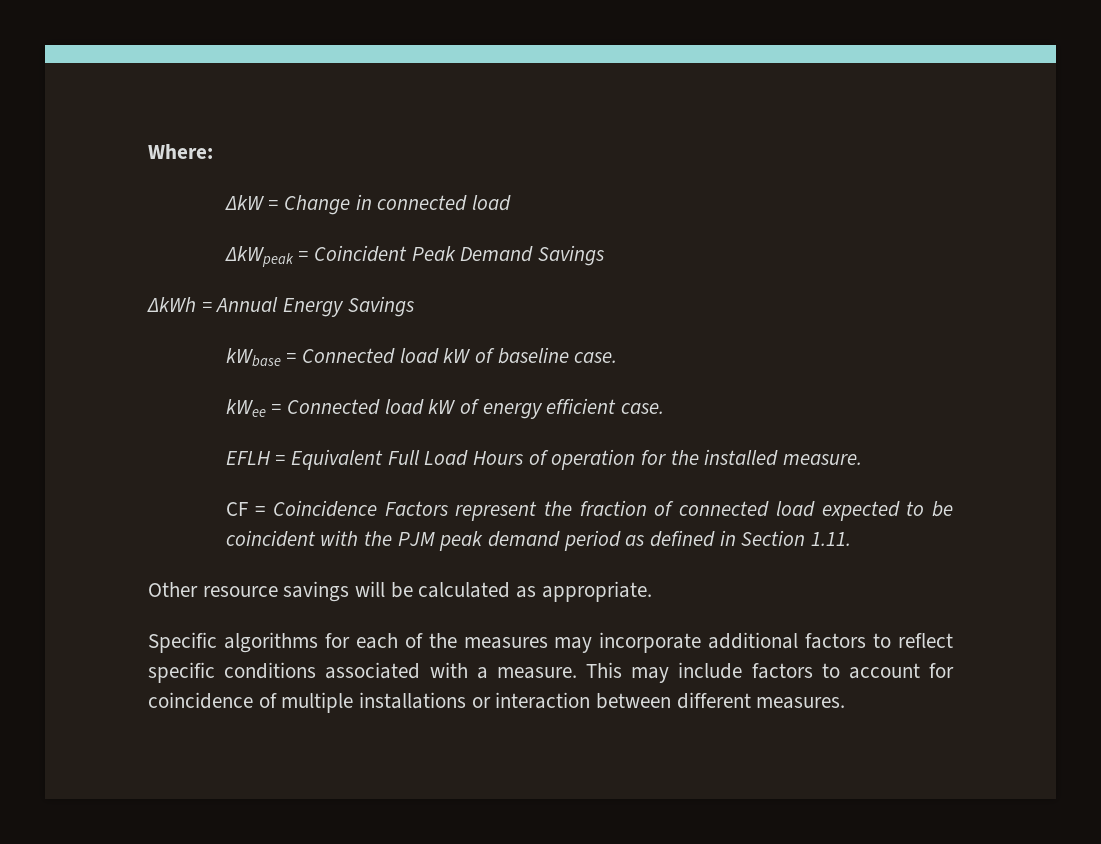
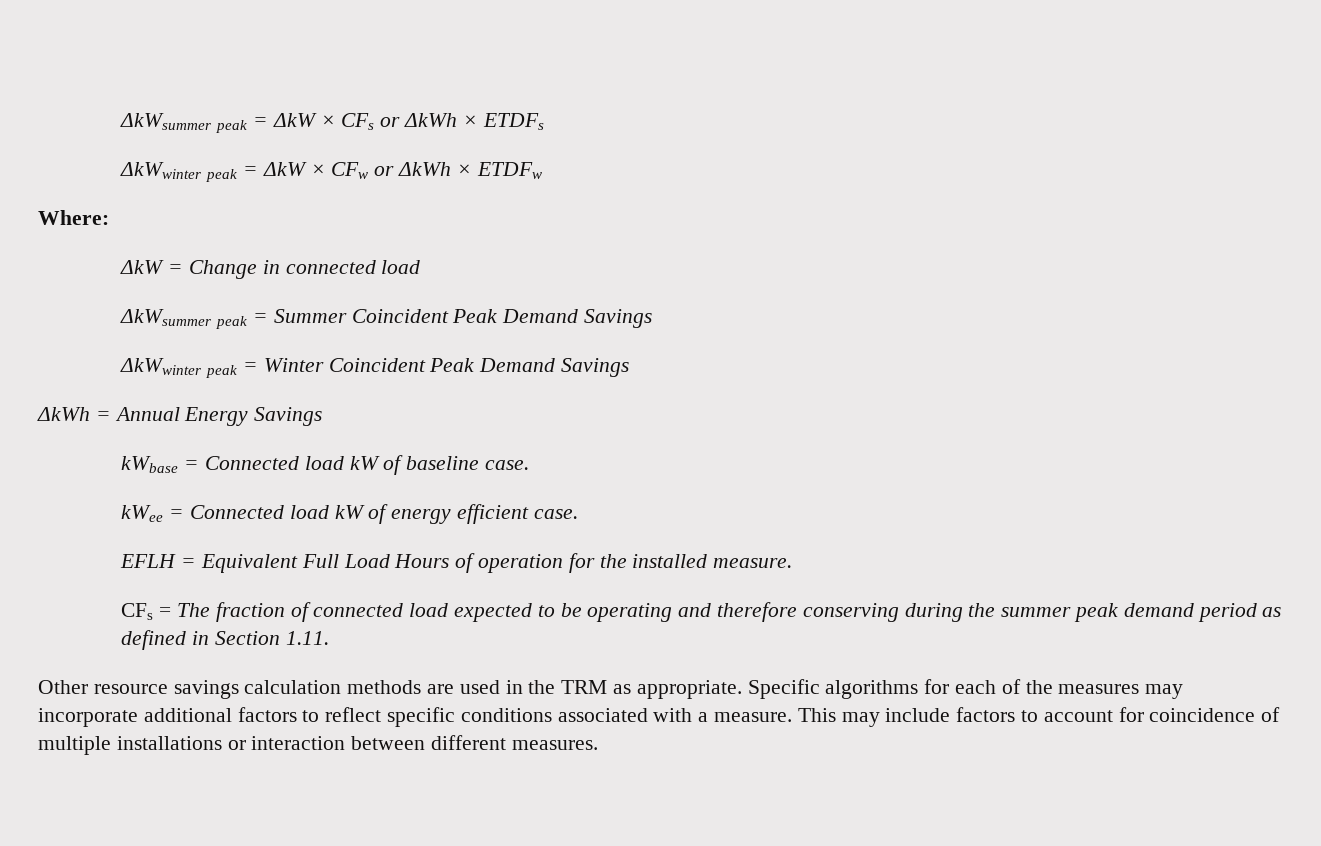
(148, 151) none -> [120,113,544,133] [120,162,542,182] ΔkWsummer peak = ΔkW × CFs or ΔkWh × ETDFs // ΔkWwinter peak = ΔkW × CFw or ΔkWh × ETDFw //
[224,246,309,267] ΔkWpeak = -> [120,309,652,329] [120,358,324,378] ΔkWsummer peak = Summer Coincident Peak Demand Savings // ΔkWwinter peak = Winter
[225,500,573,521] CF = Coincidence Factors represent the -> [121,603,210,620] CFs = The
[225,530,435,547] coincident with the PJM -> [587,602,1072,622] operating and therefore conserving during the summer
[355,581,511,598] will be calculated -> [244,680,608,694] calculation methods are used in the TRM
(652, 591) // -> (742, 689) none

